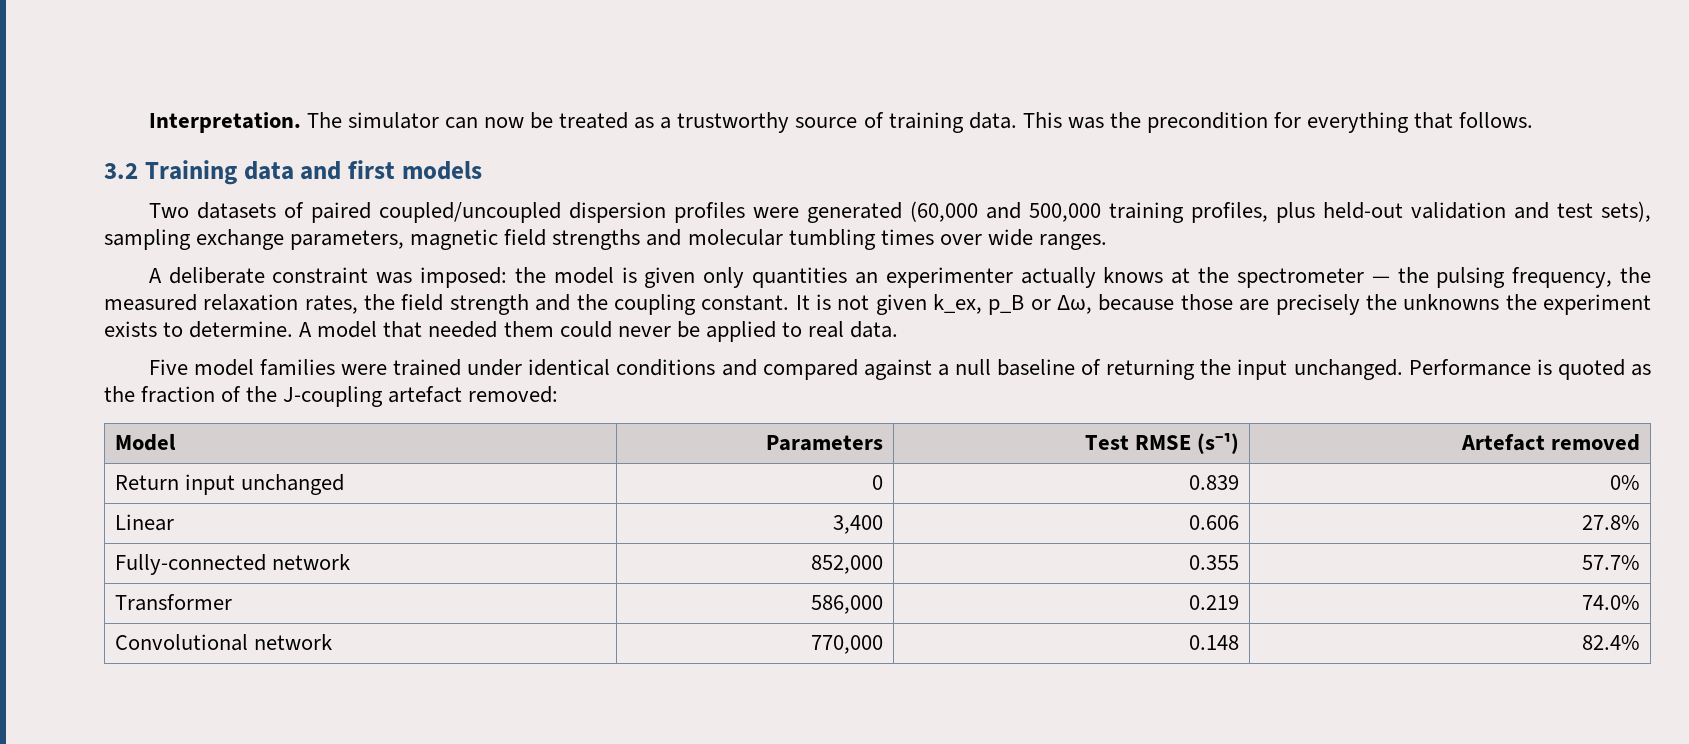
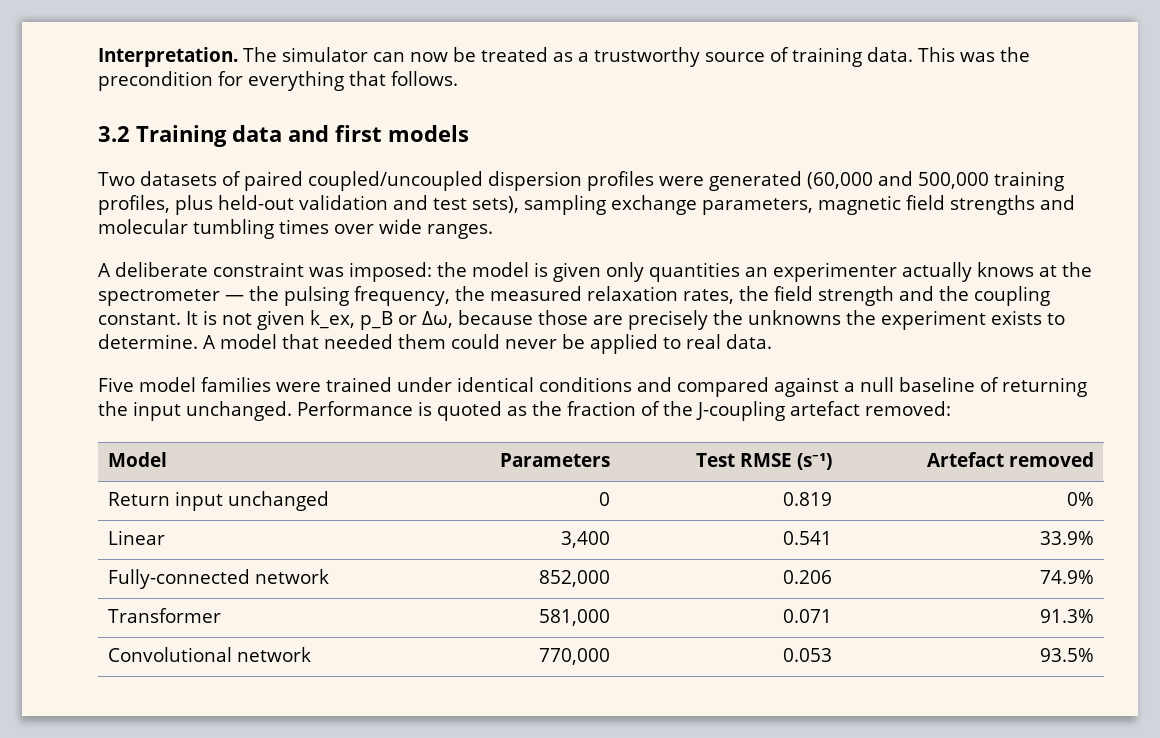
[1188,475,1239,490] 0.839 -> [782,492,832,506] 0.819
[1188,515,1239,530] [1581,515,1640,530] 0.606 | 27.8% -> [782,531,832,545] [1039,531,1094,545] 0.541 | 33.9%
[1188,555,1239,570] [1581,555,1640,570] 0.355 | 57.7% -> [782,570,832,584] [1039,570,1094,584] 0.206 | 74.9%
[810,595,883,614] [1188,595,1239,610] [1581,595,1640,610] 586,000 | 0.219 | 74.0% -> [538,609,610,626] [782,609,832,623] [1039,609,1094,623] 581,000 | 0.071 | 91.3%
[1188,635,1239,650] [1581,635,1640,650] 0.148 | 82.4% -> [782,648,832,662] [1039,648,1094,662] 0.053 | 93.5%

